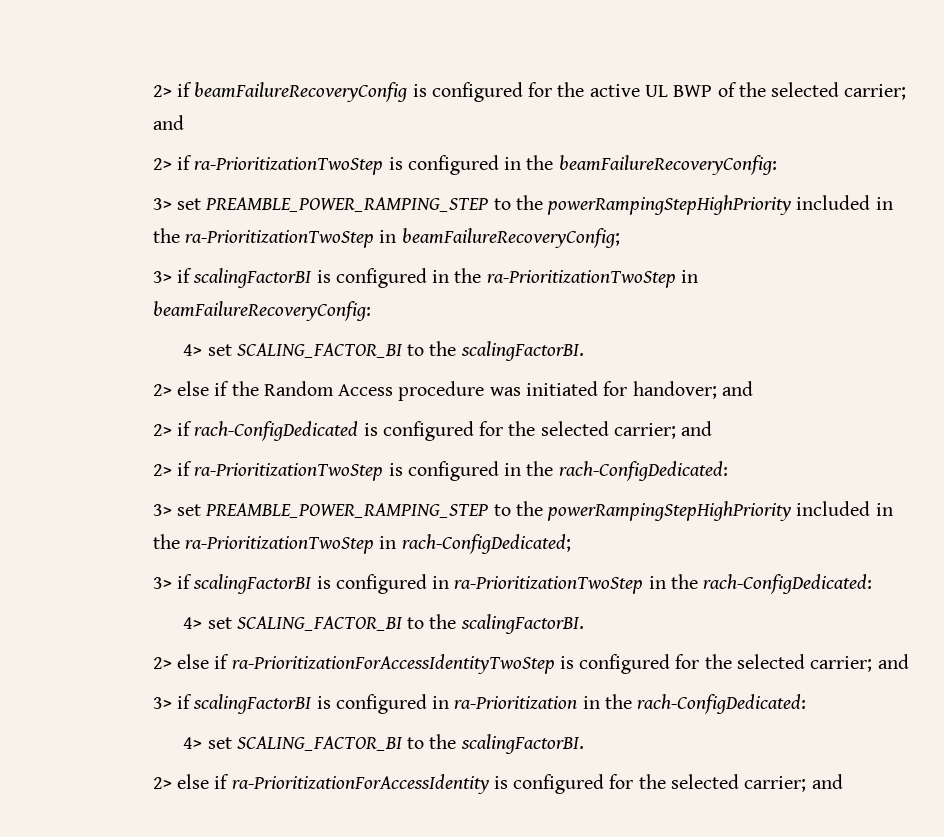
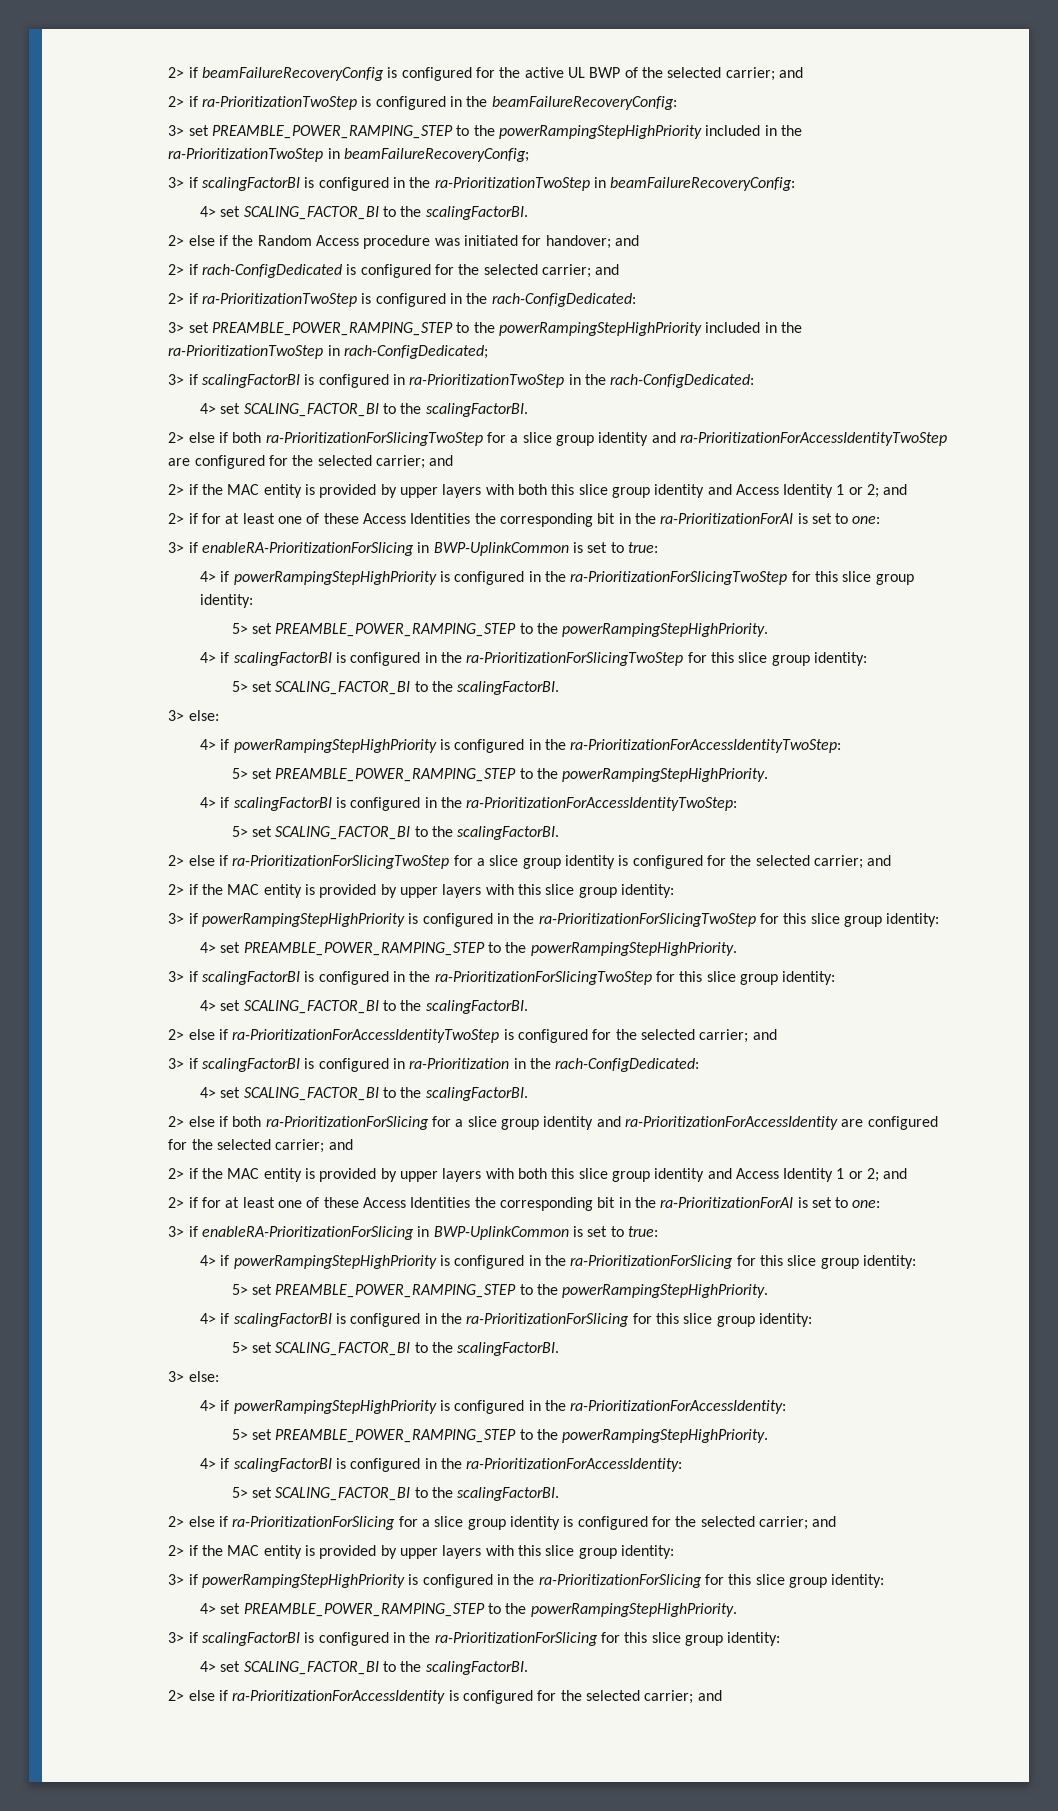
(584, 624) none -> [168,432,947,446] [168,455,454,469] [168,484,908,498] [168,513,881,527] [168,542,658,556] [200,571,914,585] [200,594,254,608] [231,623,769,637] [200,652,867,666] [231,681,560,695] [168,710,219,721] [200,739,842,753] [231,768,769,782] [200,797,738,811] [231,826,560,840] [168,855,892,869] [168,884,674,898] [168,913,940,927] [200,942,737,956] [168,971,836,985] [200,1000,528,1014] // 2> else if both ra-PrioritizationForSlicingTwoStep for a slice group identity and ra-PrioritizationForAccessIdentityTwoStep are configured for the selected carrier; and // 2> if the MAC entity is provided by upper layers with both this slice group identity and Access Identity 1 or 2; and // 2> if for at least one of these Access Identities the corresponding bit in the ra-PrioritizationForAI is set to one: // 3> if enableRA-PrioritizationForSlicing in BWP-UplinkCommon is set to true: // 4> if powerRampingStepHighPriority is configured in the ra-PrioritizationForSlicingTwoStep for this slice group identity: // 5> set PREAMBLE_POWER_RAMPING_STEP to the powerRampingStepHighPriority. // 4> if scalingFactorBI is configured in the ra-PrioritizationForSlicingTwoStep for this slice group identity: // 5> set SCALING_FACTOR_BI to the scalingFactorBI. // 3> else: // 4> if powerRampingStepHighPriority is configured in the ra-PrioritizationForAccessIdentityTwoStep: // 5> set PREAMBLE_POWER_RAMPING_STEP to the powerRampingStepHighPriority. // 4> if scalingFactorBI is configured in the ra-PrioritizationForAccessIdentityTwoStep: // 5> set SCALING_FACTOR_BI to the scalingFactorBI. // 2> else if ra-PrioritizationForSlicingTwoStep for a slice group identity is configured for the selected carrier; and // 2> if the MAC entity is provided by upper layers with this slice group identity: // 3> if powerRampingStepHighPriority is configured in the ra-PrioritizationForSlicingTwoStep for this slice group identity: // 4> set PREAMBLE_POWER_RAMPING_STEP to the powerRampingStepHighPriority. // 3> if scalingFactorBI is configured in the ra-PrioritizationForSlicingTwoStep for this slice group identity: // 4> set SCALING_FACTOR_BI to the scalingFactorBI.
(584, 744) none -> [168,1116,938,1130] [168,1139,353,1153] [168,1168,908,1182] [168,1197,881,1211] [168,1226,658,1240] [200,1255,916,1269] [231,1284,769,1298] [200,1313,812,1327] [231,1342,560,1356] [168,1371,219,1382] [200,1400,787,1414] [231,1429,769,1443] [200,1458,683,1472] [231,1487,560,1501] [168,1516,837,1530] [168,1545,674,1559] [168,1574,885,1588] [200,1603,737,1617] [168,1632,781,1646] [200,1661,528,1675] // 2> else if both ra-PrioritizationForSlicing for a slice group identity and ra-PrioritizationForAccessIdentity are configured for the selected carrier; and // 2> if the MAC entity is provided by upper layers with both this slice group identity and Access Identity 1 or 2; and // 2> if for at least one of these Access Identities the corresponding bit in the ra-PrioritizationForAI is set to one: // 3> if enableRA-PrioritizationForSlicing in BWP-UplinkCommon is set to true: // 4> if powerRampingStepHighPriority is configured in the ra-PrioritizationForSlicing for this slice group identity: // 5> set PREAMBLE_POWER_RAMPING_STEP to the powerRampingStepHighPriority. // 4> if scalingFactorBI is configured in the ra-PrioritizationForSlicing for this slice group identity: // 5> set SCALING_FACTOR_BI to the scalingFactorBI. // 3> else: // 4> if powerRampingStepHighPriority is configured in the ra-PrioritizationForAccessIdentity: // 5> set PREAMBLE_POWER_RAMPING_STEP to the powerRampingStepHighPriority. // 4> if scalingFactorBI is configured in the ra-PrioritizationForAccessIdentity: // 5> set SCALING_FACTOR_BI to the scalingFactorBI. // 2> else if ra-PrioritizationForSlicing for a slice group identity is configured for the selected carrier; and // 2> if the MAC entity is provided by upper layers with this slice group identity: // 3> if powerRampingStepHighPriority is configured in the ra-PrioritizationForSlicing for this slice group identity: // 4> set PREAMBLE_POWER_RAMPING_STEP to the powerRampingStepHighPriority. // 3> if scalingFactorBI is configured in the ra-PrioritizationForSlicing for this slice group identity: // 4> set SCALING_FACTOR_BI to the scalingFactorBI.

